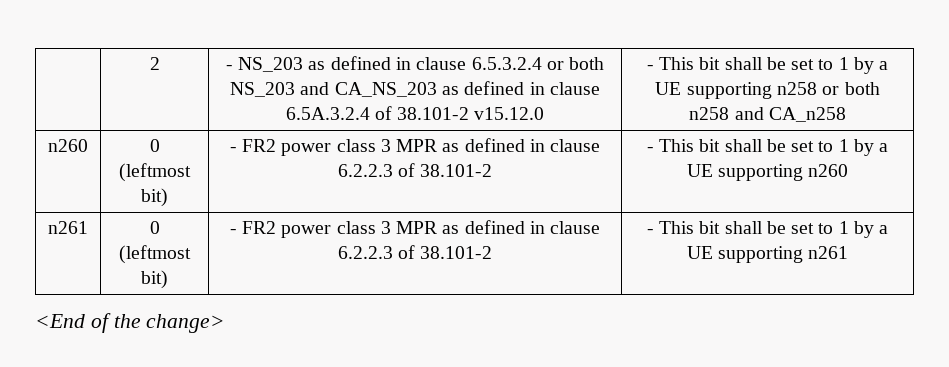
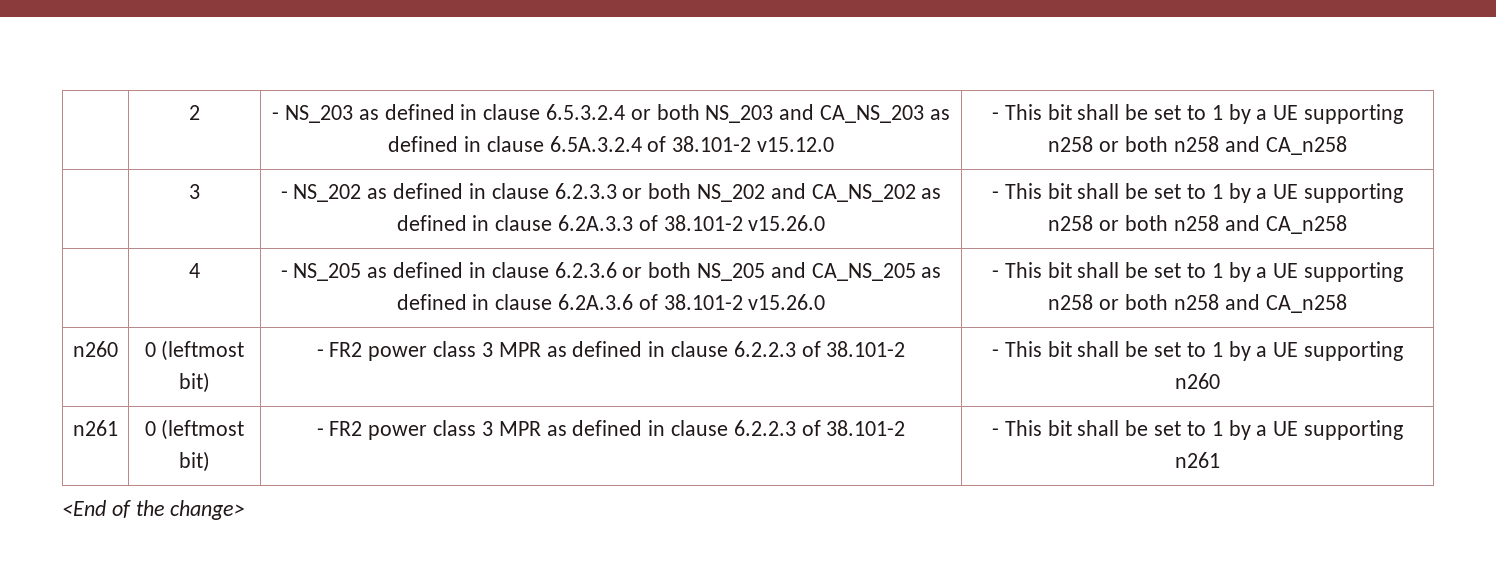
(846, 114) none -> [189,184,200,199] [280,183,942,202] [396,215,826,231] [992,183,1403,203] [1048,215,1347,234] [189,263,200,278] [280,262,942,281] [396,294,826,310] [992,262,1403,282] [1048,294,1347,313] // | 3 | - NS_202 as defined in clause 6.2.3.3 or both NS_202 and CA_NS_202 as defined in clause 6.2A.3.3 of 38.101-2 v15.26.0 | - This bit shall be set to 1 by a UE supporting n258 or both n258 and CA_n258 // | 4 | - NS_205 as defined in clause 6.2.3.6 or both NS_205 and CA_NS_205 as defined in clause 6.2A.3.6 of 38.101-2 v15.26.0 | - This bit shall be set to 1 by a UE supporting n258 or both n258 and CA_n258

